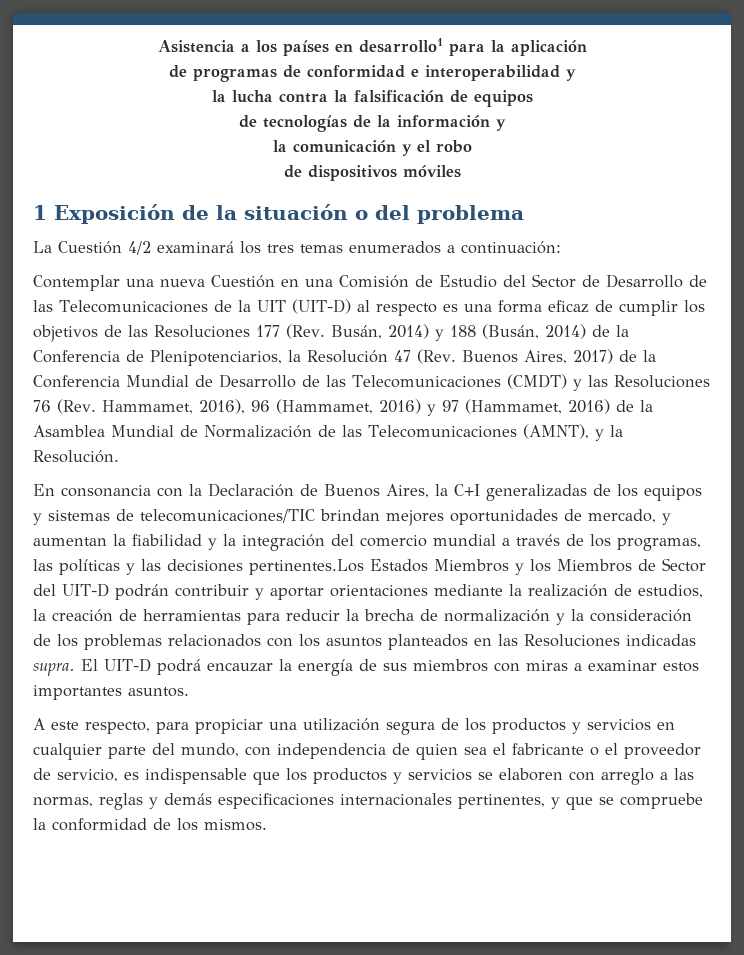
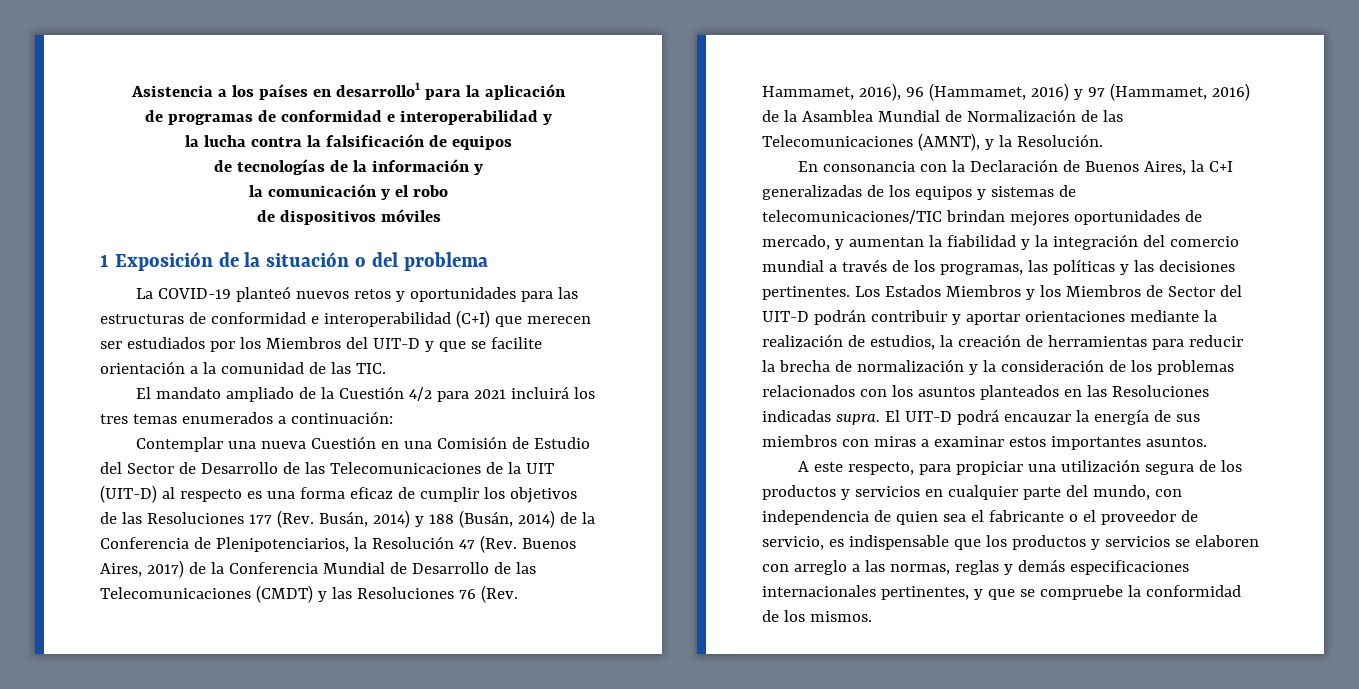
[58,241,234,255] Cuestión 4/2 examinará -> [158,286,579,302] [100,310,591,328] [100,337,542,352] [100,361,386,374] [136,386,570,402] COVID-19 planteó nuevos retos y oportunidades para las estructuras de conformidad e interoperabilidad (C+I) que merecen ser estudiados por los Miembros del UIT-D y que se facilite orientación a la comunidad de las TIC. // El mandato ampliado de la Cuestión 4/2 para 2021 incluirá
[249,559,364,575] pertinentes.Los -> [762,286,880,300] pertinentes. Los

